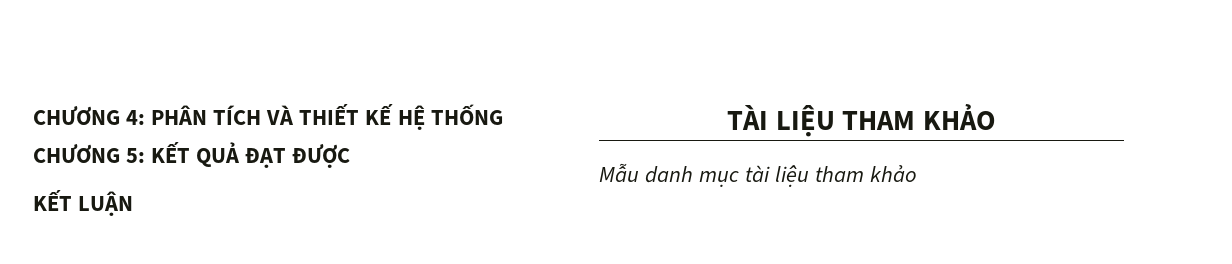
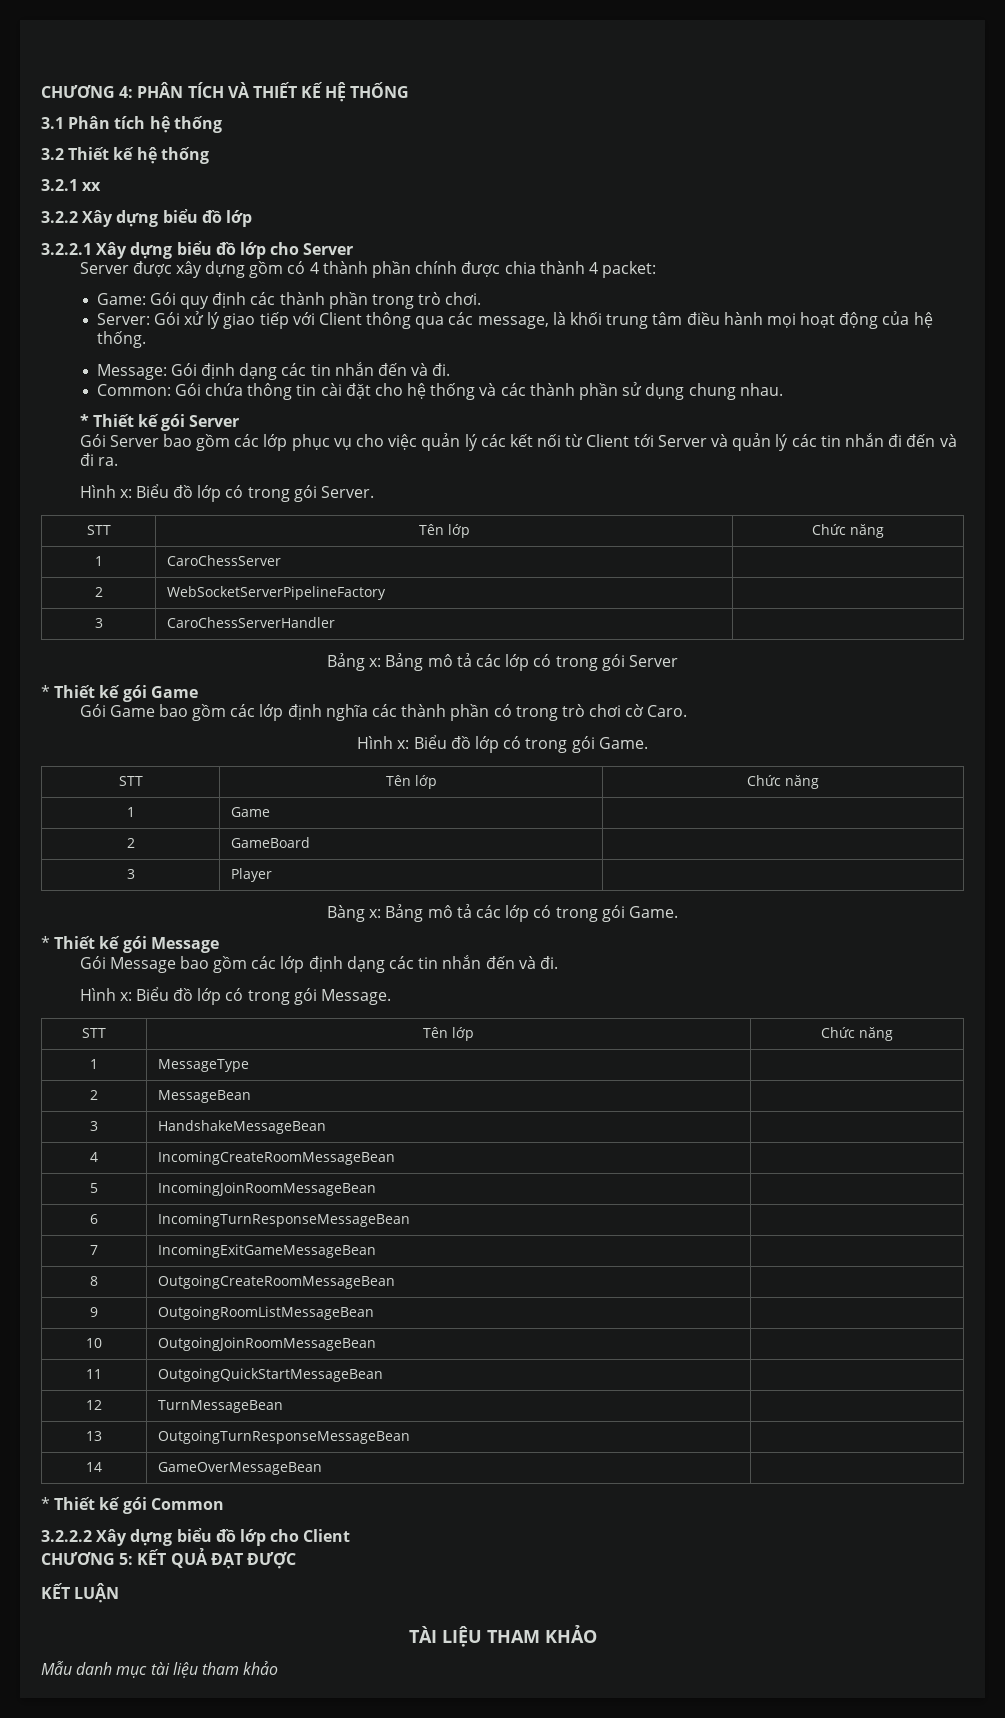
(503, 114) none -> [41,116,222,133] [41,147,209,164] [41,179,102,191] [41,209,252,227] [41,241,354,259] [79,261,657,278] [96,292,482,309] [96,311,933,329] [96,331,146,348] [96,362,451,380] [96,382,783,400] [79,414,240,431] [79,433,957,451] [79,453,118,466] [79,484,374,502] [86,525,111,535] [418,524,470,538] [812,524,884,538] [94,556,103,566] [166,555,281,566] [94,587,103,597] [166,586,386,600] [94,618,103,628] [166,617,335,628] [327,653,678,671] [41,685,198,702] [79,704,688,721] [357,735,648,753] [118,776,143,786] [385,775,437,789] [747,775,819,789] [126,807,135,817] [230,807,270,817] [126,838,135,848] [230,837,310,848] [126,869,135,879] [230,868,272,882] [327,904,678,922] [41,936,219,953] [79,955,558,973] [79,987,391,1005] [82,1028,106,1038] [423,1027,474,1041] [821,1027,893,1041] [90,1059,98,1069] [157,1059,249,1072] [90,1090,98,1100] [157,1090,251,1103] [90,1121,98,1131] [157,1120,326,1134] [90,1152,98,1162] [157,1151,395,1165] [90,1183,98,1193] [157,1182,376,1196] [90,1214,98,1224] [157,1213,410,1227] [90,1245,98,1255] [157,1244,376,1258] [90,1276,98,1286] [157,1275,395,1289] [90,1307,98,1317] [157,1306,374,1320] [86,1338,102,1348] [157,1337,376,1351] [86,1369,102,1379] [157,1368,383,1382] [86,1400,102,1410] [157,1400,283,1413] [86,1431,102,1441] [157,1430,410,1444] [86,1462,102,1472] [157,1462,322,1475] [41,1497,224,1514] [41,1528,351,1546] // 3.1 Phân tích hệ thống // 3.2 Thiết kế hệ thống // 3.2.1 xx // 3.2.2 Xây dựng biểu đồ lớp // 3.2.2.1 Xây dựng biểu đồ lớp cho Server // Server được xây dựng gồm có 4 thành phần chính được chia thành 4 packet: // Game: Gói quy định các thành phần trong trò chơi. // Server: Gói xử lý giao tiếp với Client thông qua các message, là khối trung tâm điều hành mọi hoạt động của hệ thống. // Message: Gói định dạng các tin nhắn đến và đi. // Common: Gói chứa thông tin cài đặt cho hệ thống và các thành phần sử dụng chung nhau. // * Thiết kế gói Server // Gói Server bao gồm các lớp phục vụ cho việc quản lý các kết nối từ Client tới Server và quản lý các tin nhắn đi đến và đi ra. // Hình x: Biểu đồ lớp có trong gói Server. // STT | Tên lớp | Chức năng // 1 | CaroChessServer | // 2 | WebSocketServerPipelineFactory | // 3 | CaroChessServerHandler | // Bảng x: Bảng mô tả các lớp có trong gói Server // * Thiết kế gói Game // Gói Game bao gồm các lớp định nghĩa các thành phần có trong trò chơi cờ Caro. // Hình x: Biểu đồ lớp có trong gói Game. // STT | Tên lớp | Chức năng // 1 | Game | // 2 | GameBoard | // 3 | Player | // Bàng x: Bảng mô tả các lớp có trong gói Game. // * Thiết kế gói Message // Gói Message bao gồm các lớp định dạng các tin nhắn đến và đi. // Hình x: Biểu đồ lớp có trong gói Message. // STT | Tên lớp | Chức năng // 1 | MessageType | // 2 | MessageBean | // 3 | HandshakeMessageBean | // 4 | IncomingCreateRoomMessageBean | // 5 | IncomingJoinRoomMessageBean | // 6 | IncomingTurnResponseMessageBean | // 7 | IncomingExitGameMessageBean | // 8 | OutgoingCreateRoomMessageBean | // 9 | OutgoingRoomListMessageBean | // 10 | OutgoingJoinRoomMessageBean | // 11 | OutgoingQuickStartMessageBean | // 12 | TurnMessageBean | // 13 | OutgoingTurnResponseMessageBean | // 14 | GameOverMessageBean | // * Thiết kế gói Common // 3.2.2.2 Xây dựng biểu đồ lớp cho Client

